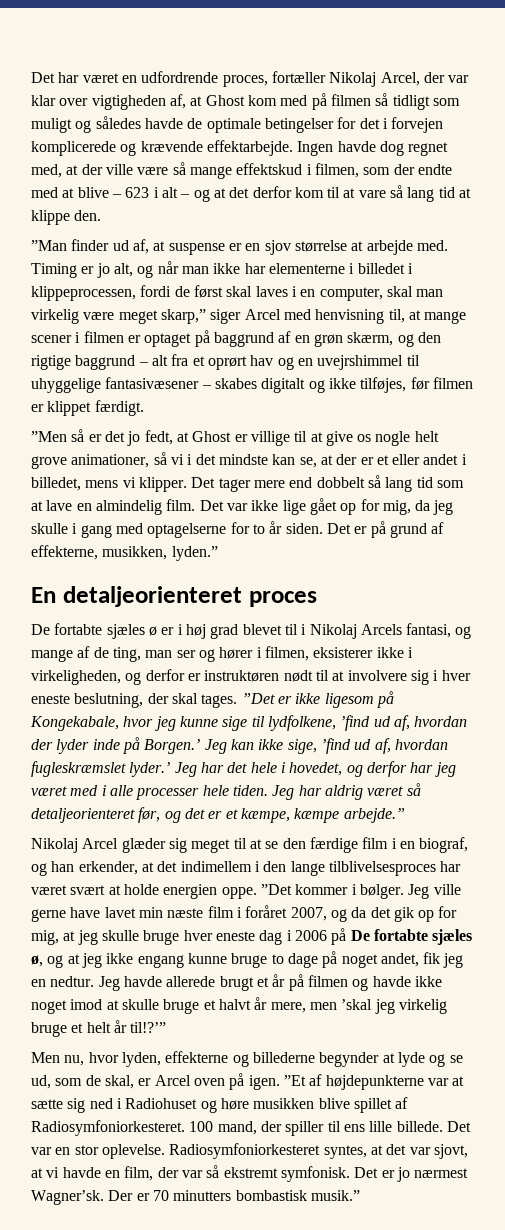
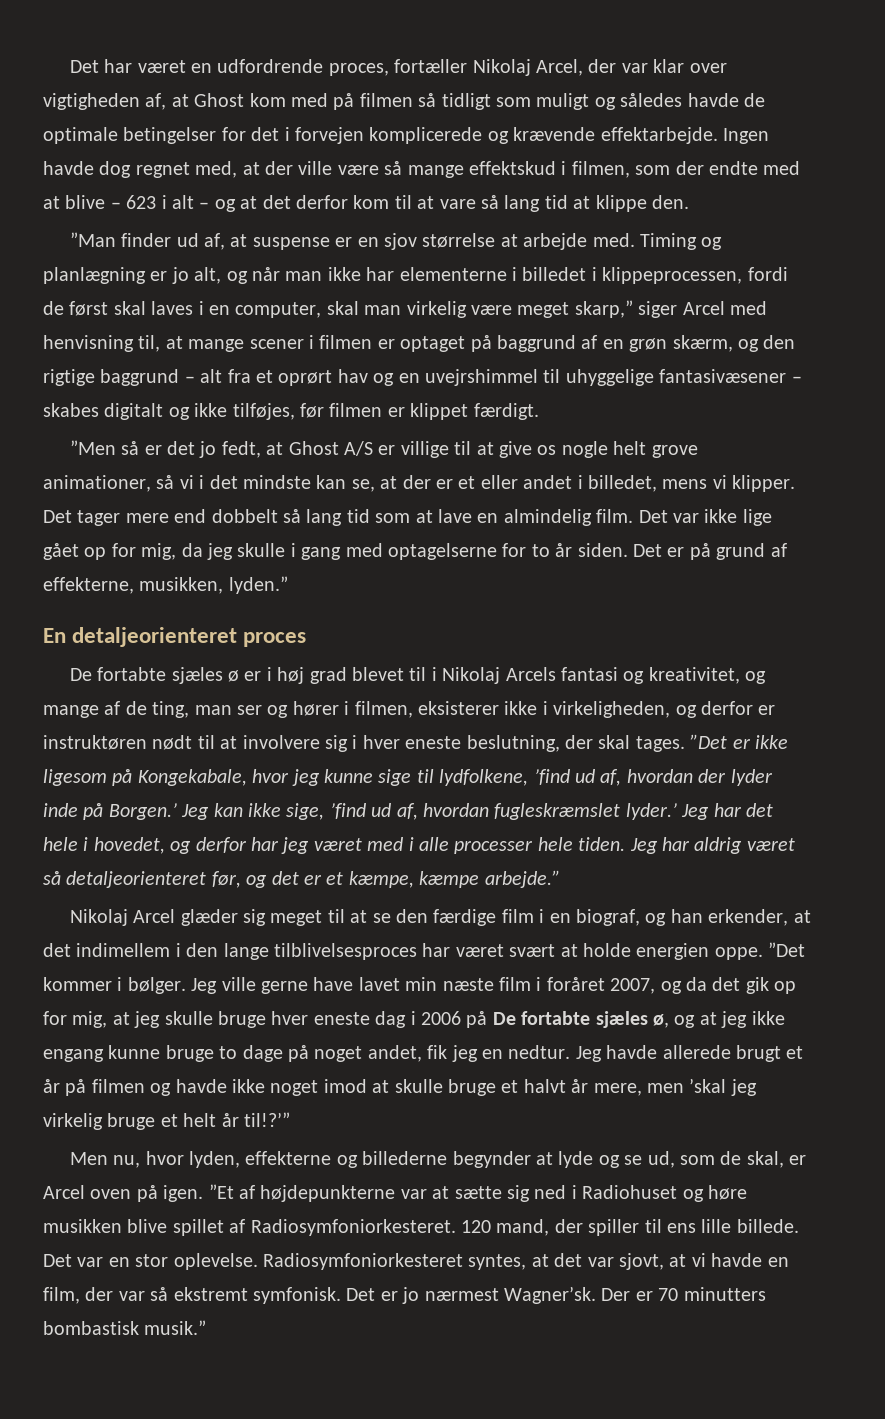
(77, 270) none -> [701,237,723,250] [43,267,146,284] og planlægning
(232, 436) none -> [344,441,374,456] A/S
[406,623,452,638] fantasi, -> [561,667,740,684] fantasi og kreativitet,
[189,1121,214,1132] 100 -> [461,1220,491,1233] 120

